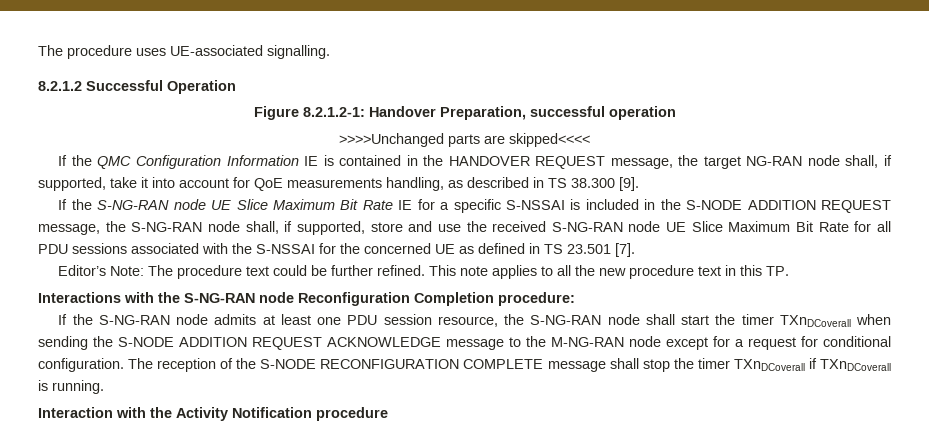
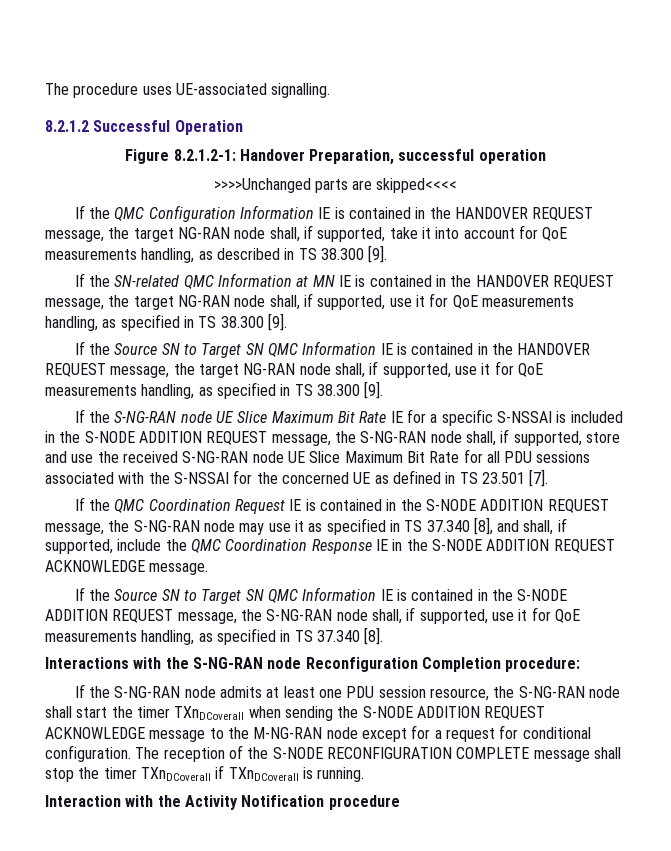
(639, 184) none -> [74,273,614,289] [45,293,574,310] [45,313,287,331] [74,341,591,358] [45,361,543,378] [45,381,384,399] // If the SN-related QMC Information at MN IE is contained in the HANDOVER REQUEST message, the target NG-RAN node shall, if supported, use it for QoE measurements handling, as specified in TS 38.300 [9]. // If the Source SN to Target SN QMC Information IE is contained in the HANDOVER REQUEST message, the target NG-RAN node shall, if supported, use it for QoE measurements handling, as specified in TS 38.300 [9].
[58,265,790,279] Editor’s Note: The procedure text could be further refined. This note applies to all the new procedure text in this TP. -> [74,497,609,514] [45,517,567,535] [45,539,615,554] [45,560,209,575] [74,587,568,604] [45,607,580,624] [45,627,384,645] If the QMC Coordination Request IE is contained in the S-NODE ADDITION REQUEST message, the S-NG-RAN node may use it as specified in TS 37.340 [8], and shall, if supported, include the QMC Coordination Response IE in the S-NODE ADDITION REQUEST ACKNOWLEDGE message. // If the Source SN to Target SN QMC Information IE is contained in the S-NODE ADDITION REQUEST message, the S-NG-RAN node shall, if supported, use it for QoE measurements handling, as specified in TS 37.340 [8].

